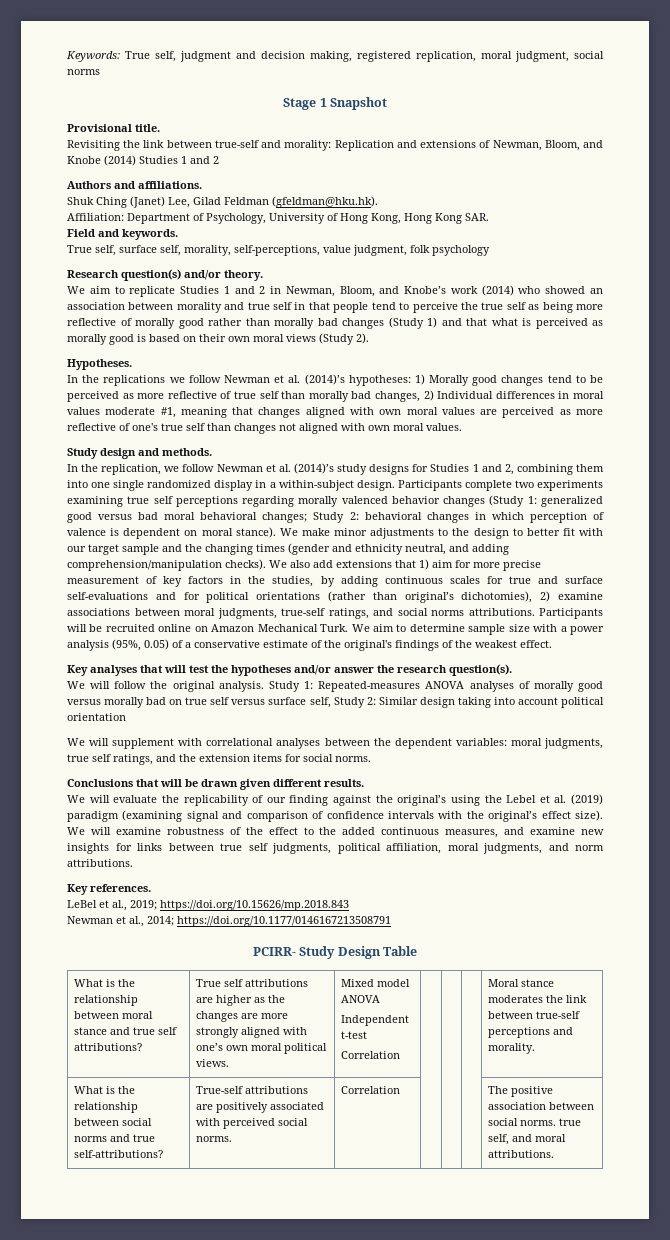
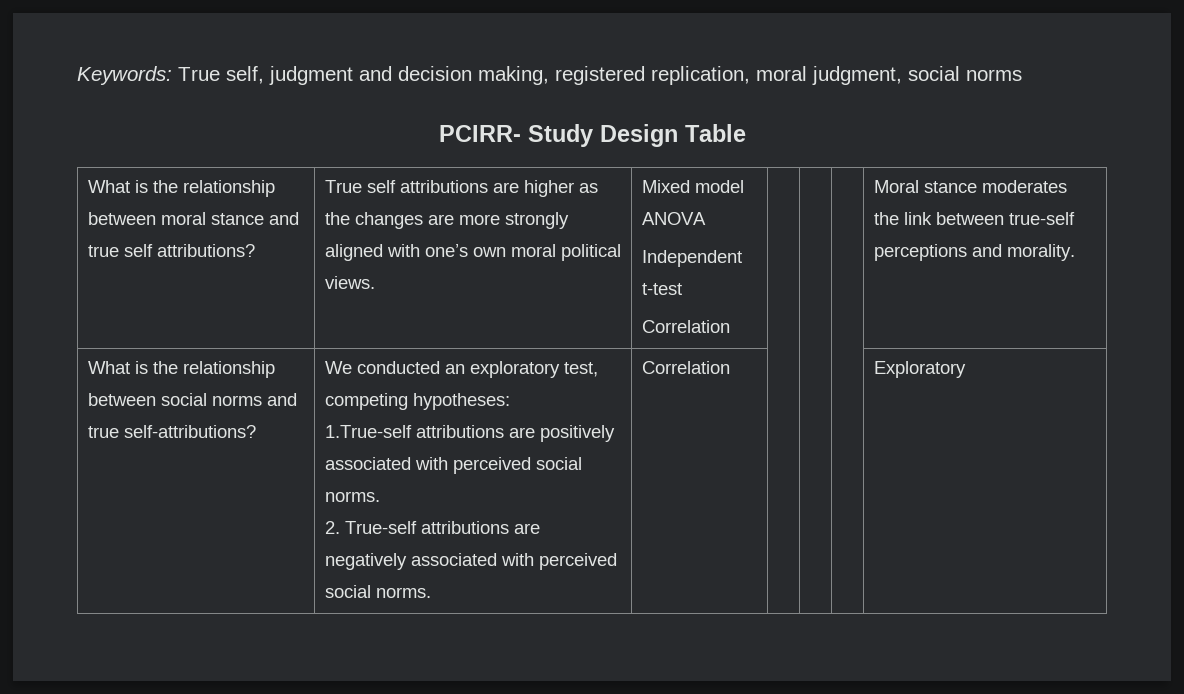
[283,97,387,110] [67,124,160,132] [67,140,603,151] [67,155,219,166] [67,181,202,189] [67,196,378,208] [67,213,489,224] [67,229,178,240] [67,245,490,256] [67,269,263,281] [67,285,603,297] [67,302,604,313] [67,317,603,329] [67,333,369,345] [67,359,132,370] [67,374,603,386] [67,390,605,402] [67,407,603,418] [67,423,462,434] [67,448,212,459] [67,463,605,475] [67,480,603,491] [67,495,603,507] [67,512,605,523] [67,527,603,539] [67,543,509,555] [67,559,541,571] [67,576,603,587] [67,591,603,603] [67,608,603,619] [67,624,604,635] [67,639,552,651] [67,664,512,676] [67,681,603,692] [67,697,604,708] [67,713,126,721] [67,738,603,749] [67,754,371,765] [67,779,364,790] [67,794,603,806] [67,810,603,822] [67,827,604,838] [67,843,604,854] [67,859,133,867] [67,884,151,895] [67,900,349,911] [67,916,391,927] // Stage 1 Snapshot // Provisional title. // Revisiting the link between true-self and morality: Replication and extensions of Newman, Bloom, and Knobe (2014) Studies 1 and 2 // Authors and affiliations. // Shuk Ching (Janet) Lee, Gilad Feldman (gfeldman@hku.hk). // Affiliation: Department of Psychology, University of Hong Kong, Hong Kong SAR. // Field and keywords. // True self, surface self, morality, self-perceptions, value judgment, folk psychology // Research question(s) and/or theory. // We aim to replicate Studies 1 and 2 in Newman, Bloom, and Knobe’s work (2014) who showed an association between morality and true self in that people tend to perceive the true self as being more reflective of morally good rather than morally bad changes (Study 1) and that what is perceived as morally good is based on their own moral views (Study 2). // Hypotheses. // In the replications we follow Newman et al. (2014)’s hypotheses: 1) Morally good changes tend to be perceived as more reflective of true self than morally bad changes, 2) Individual differences in moral values moderate #1, meaning that changes aligned with own moral values are perceived as more reflective of one's true self than changes not aligned with own moral values. // Study design and methods. // In the replication, we follow Newman et al. (2014)’s study designs for Studies 1 and 2, combining them into one single randomized display in a within-subject design. Participants complete two experiments examining true self perceptions regarding morally valenced behavior changes (Study 1: generalized good versus bad moral behavioral changes; Study 2: behavioral changes in which perception of valence is dependent on moral stance). We make minor adjustments to the design to better fit with our target sample and the changing times (gender and ethnicity neutral, and adding comprehension/manipulation checks). We also add extensions that 1) aim for more precise measurement of key factors in the studies, by adding continuous scales for true and surface self-evaluations and for political orientations (rather than original’s dichotomies), 2) examine associations between moral judgments, true-self ratings, and social norms attributions. Participants will be recruited online on Amazon Mechanical Turk. We aim to determine sample size with a power analysis (95%, 0.05) of a conservative estimate of the original's findings of the weakest effect. // Key analyses that will test the hypotheses and/or answer the research question(s). // We will follow the original analysis. Study 1: Repeated-measures ANOVA analyses of morally good versus morally bad on true self versus surface self, Study 2: Similar design taking into account political orientation // We will supplement with correlational analyses between the dependent variables: moral judgments, true self ratings, and the extension items for social norms. // Conclusions that will be drawn given different results. // We will evaluate the replicability of our finding against the original’s using the Lebel et al. (2019) paradigm (examining signal and comparison of confidence intervals with the original’s effect size). We will examine robustness of the effect to the added continuous measures, and examine new insights for links between true self judgments, political affiliation, moral judgments, and norm attributions. // Key references. // LeBel et al., 2019; https://doi.org/10.15626/mp.2018.843 // Newman et al., 2014; https://doi.org/10.1177/0146167213508791 -> (1022, 75) none
(164, 1154) none -> [324,361,598,378] [324,393,510,410] [324,425,615,442] [324,457,582,474] [324,491,380,502] [324,521,340,534] We conducted an exploratory test, competing hypotheses: // 1.True-self attributions are positively associated with perceived social norms. // 2.
[216,1102,269,1113] positively -> [324,553,407,570] negatively
[488,1086,554,1097] [488,1102,595,1110] [488,1118,582,1126] [488,1134,567,1145] [488,1150,555,1158] The positive association between social norms. true self, and moral attributions. -> [873,361,966,378] Exploratory

